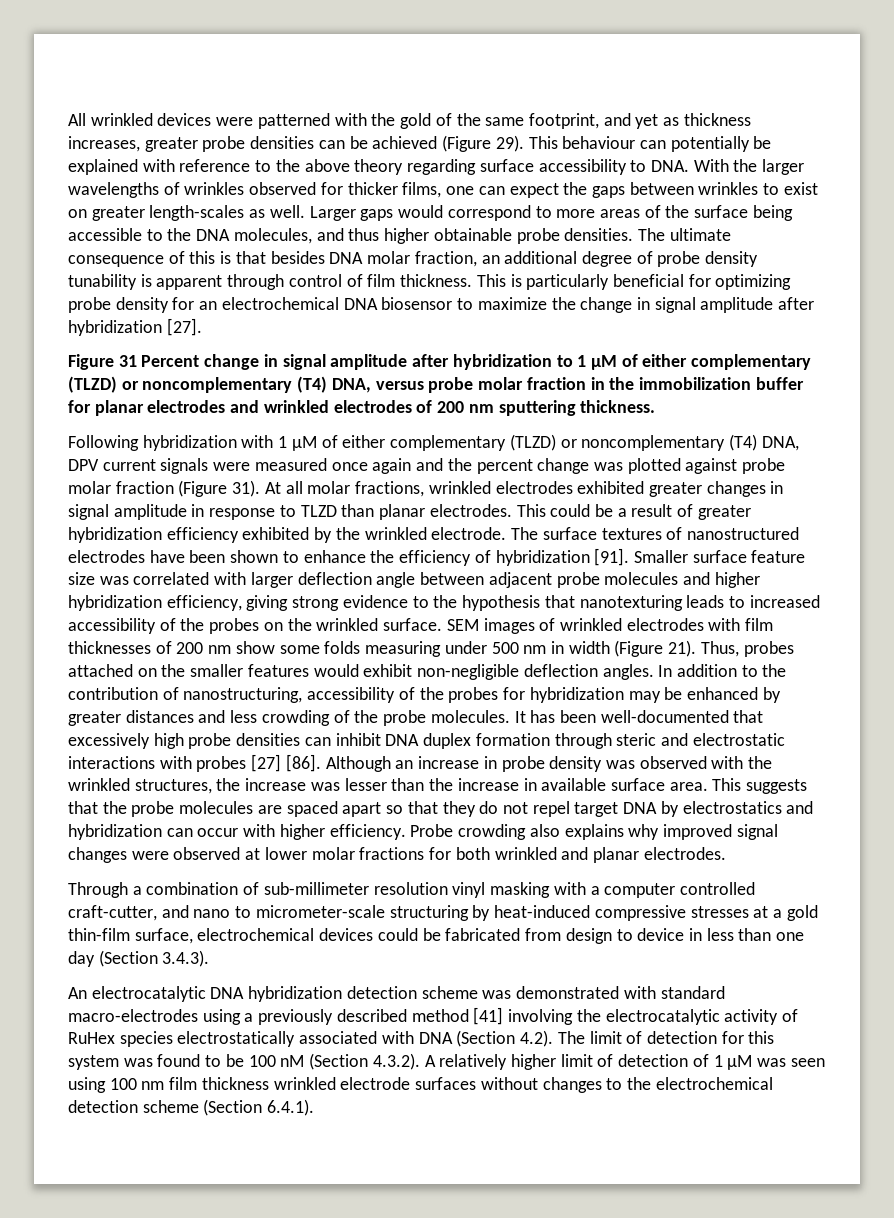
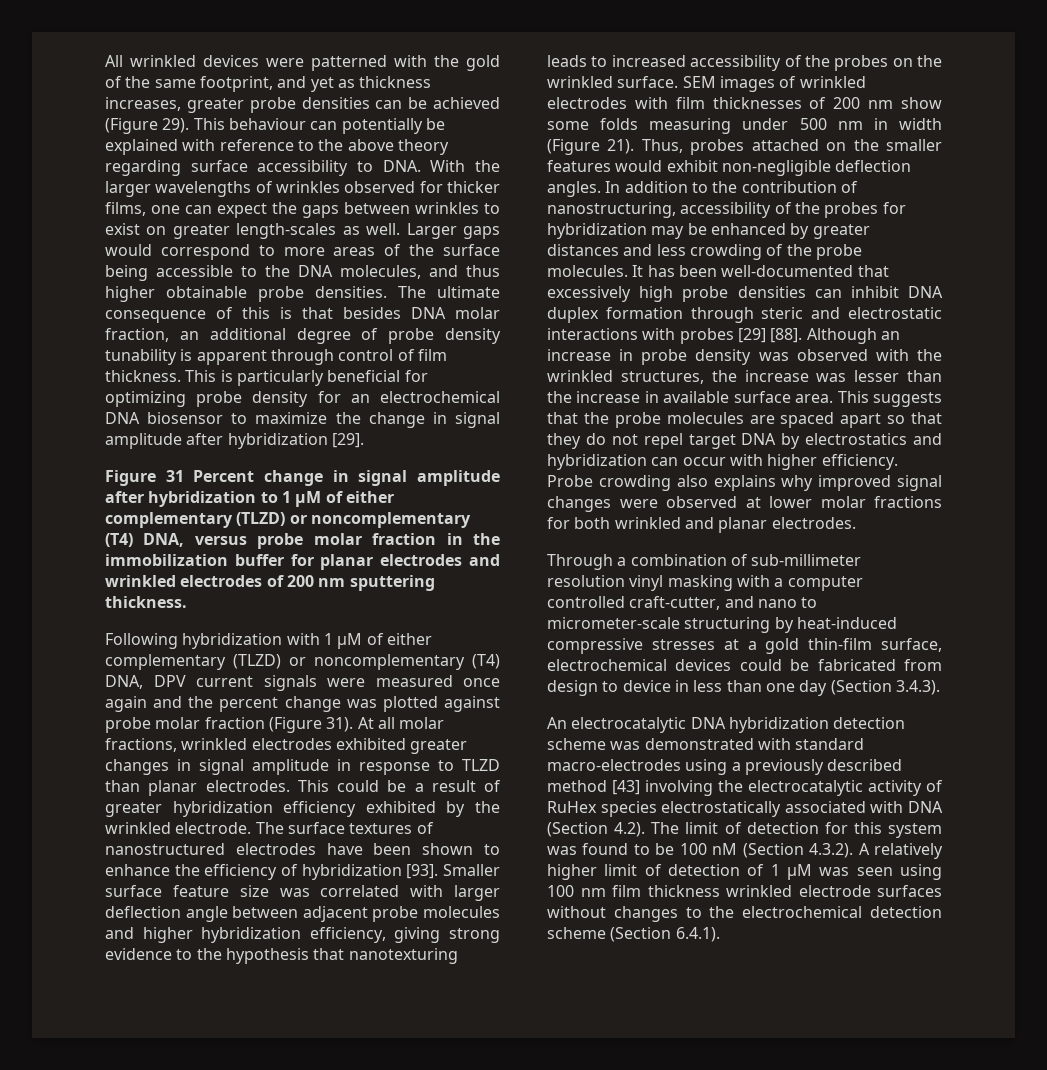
[166,318,202,336] [27]. -> [331,433,364,448] [29].
[594,548,630,566] [91]. -> [406,864,439,879] [93].
[251,754,321,772] [27] [86]. -> [737,328,803,343] [29] [88].
[473,1007,504,1025] [41] -> [612,780,640,795] [43]

